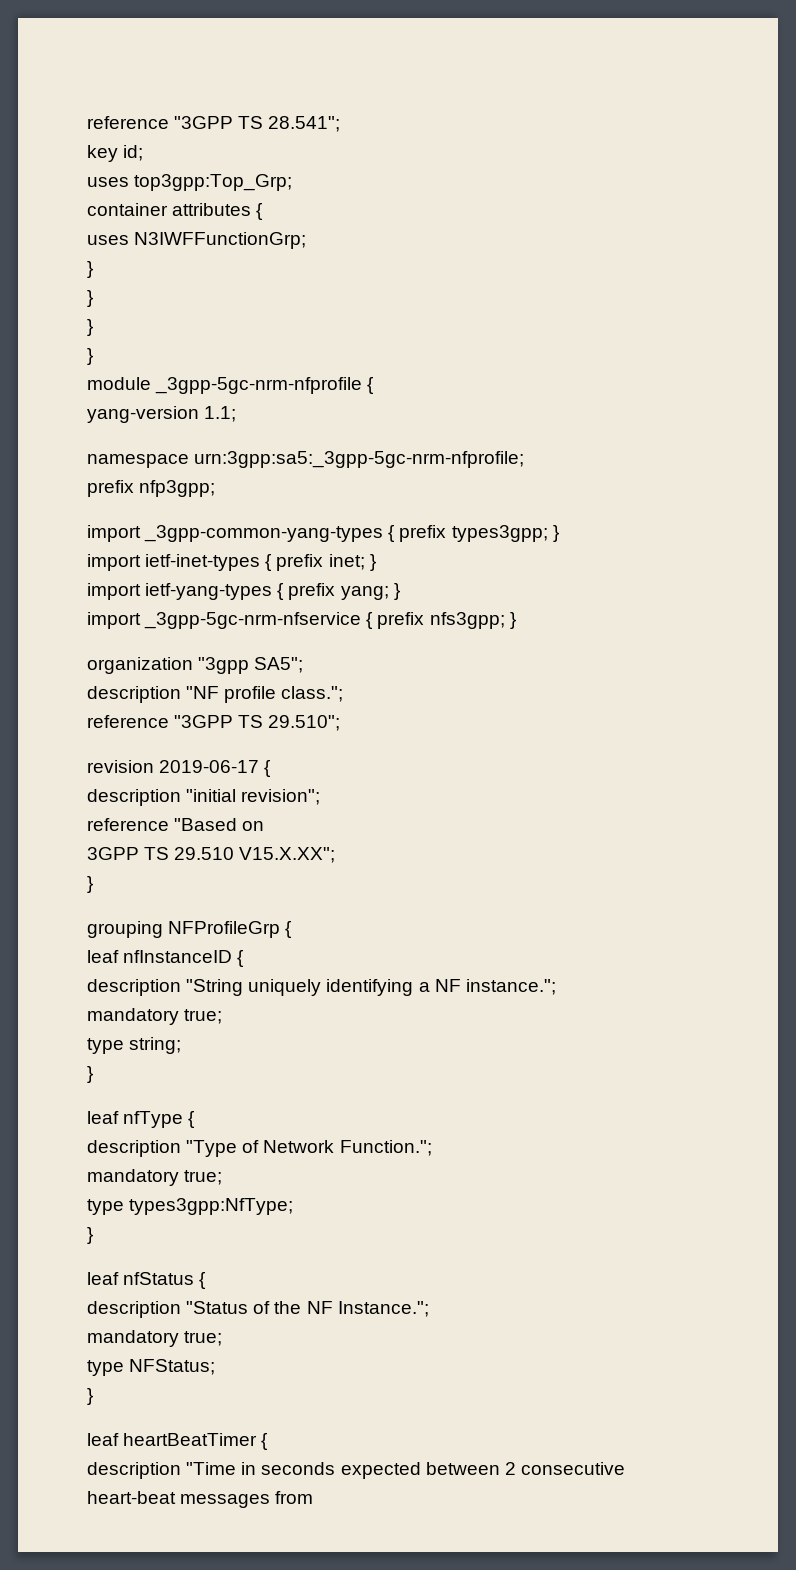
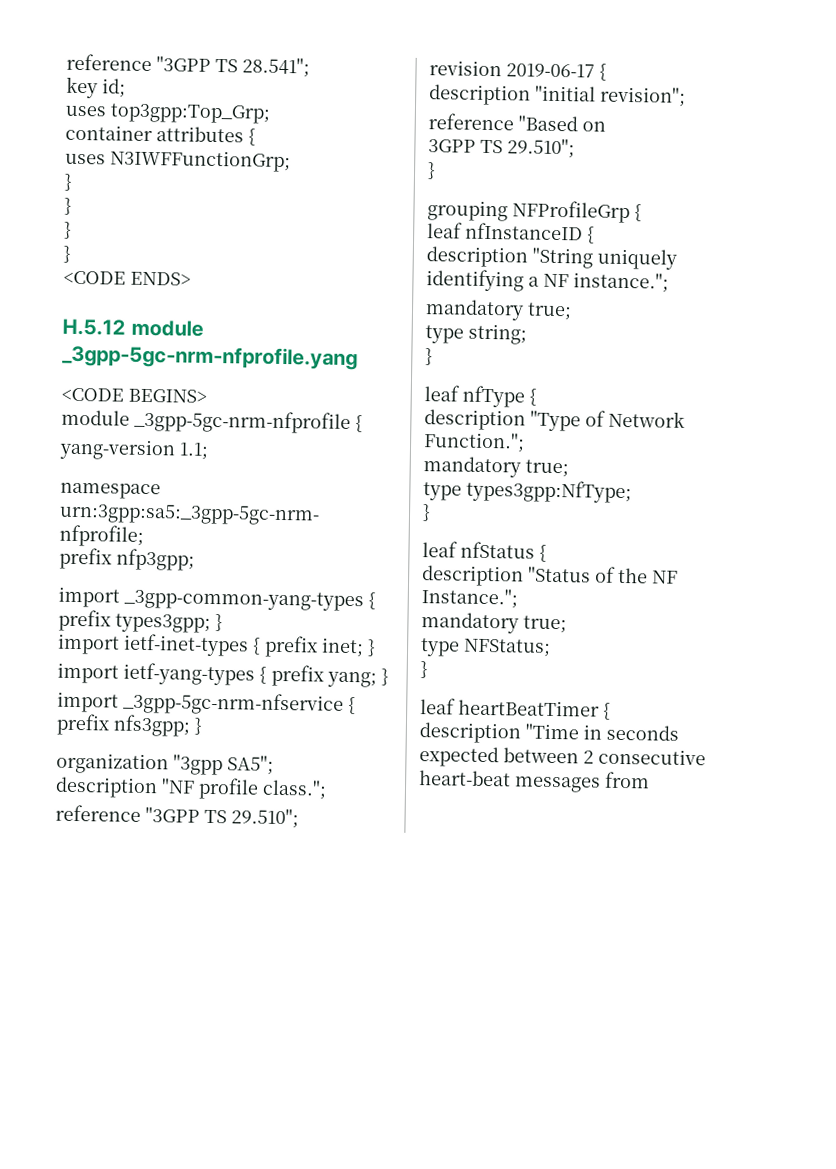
(93, 356) none -> [63,270,191,286] [62,318,204,337] [61,344,358,371] [61,387,207,403] // <CODE ENDS> // H.5.12 module _3gpp-5gc-nrm-nfprofile.yang // <CODE BEGINS>
[174,847,336,863] 29.510 V15.X.XX"; -> [507,138,575,159] 29.510";

